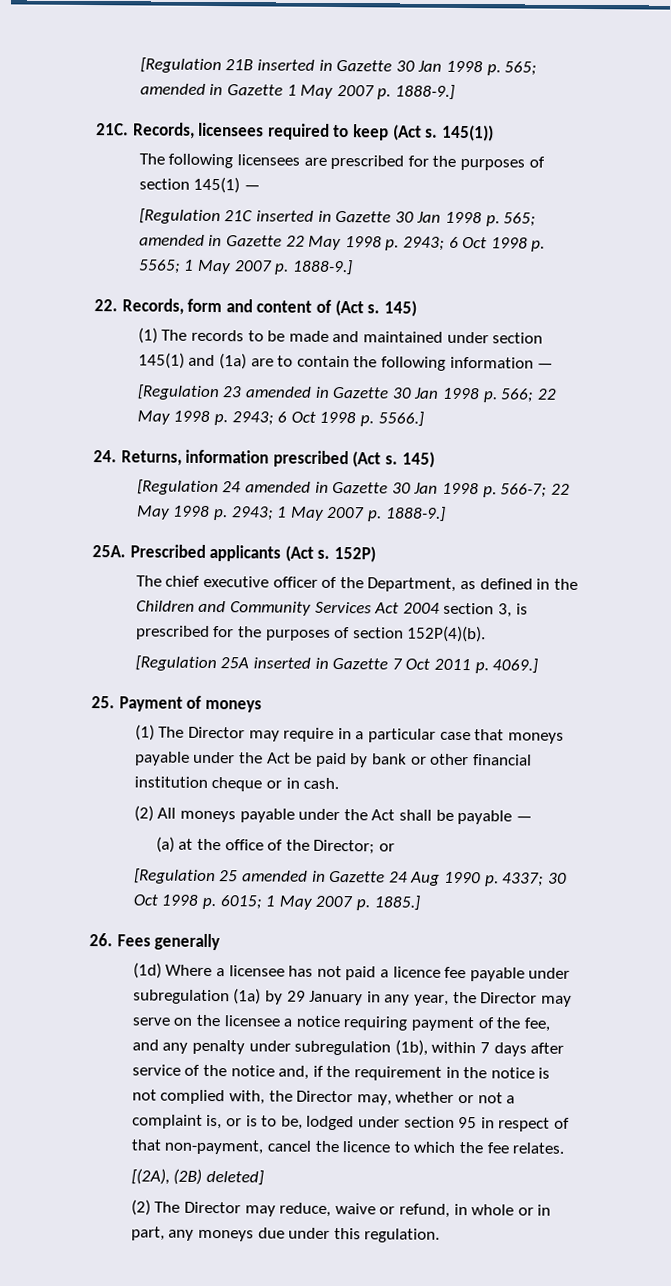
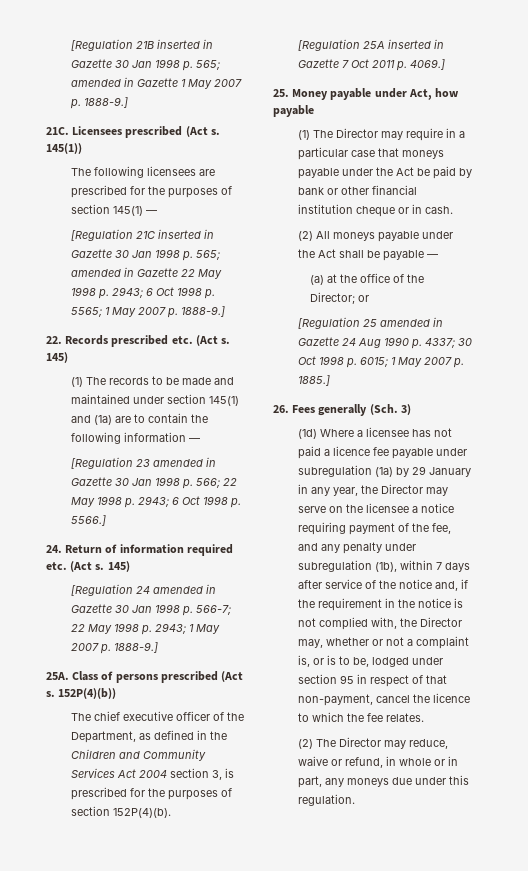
[132,122,389,141] Records, licensees required to keep -> [72,126,183,138] Licensees prescribed
[121,298,332,315] Records, form and content of -> [65,335,193,347] Records prescribed etc.
[120,449,349,468] Returns, information prescribed -> [65,544,233,556] [46,562,67,570] Return of information required etc.
[129,544,376,563] Prescribed applicants (Act s. 152P) -> [72,671,244,683] [46,688,117,699] Class of persons prescribed (Act s. 152P(4)(b))
[118,695,262,713] Payment of moneys -> [292,88,460,100] [273,105,314,117] Money payable under Act, how payable
(221, 942) none -> [369,404,411,415] (Sch. 3)
[130,1168,265,1186] // [(2A), (2B) deleted] -> (424, 717) none

